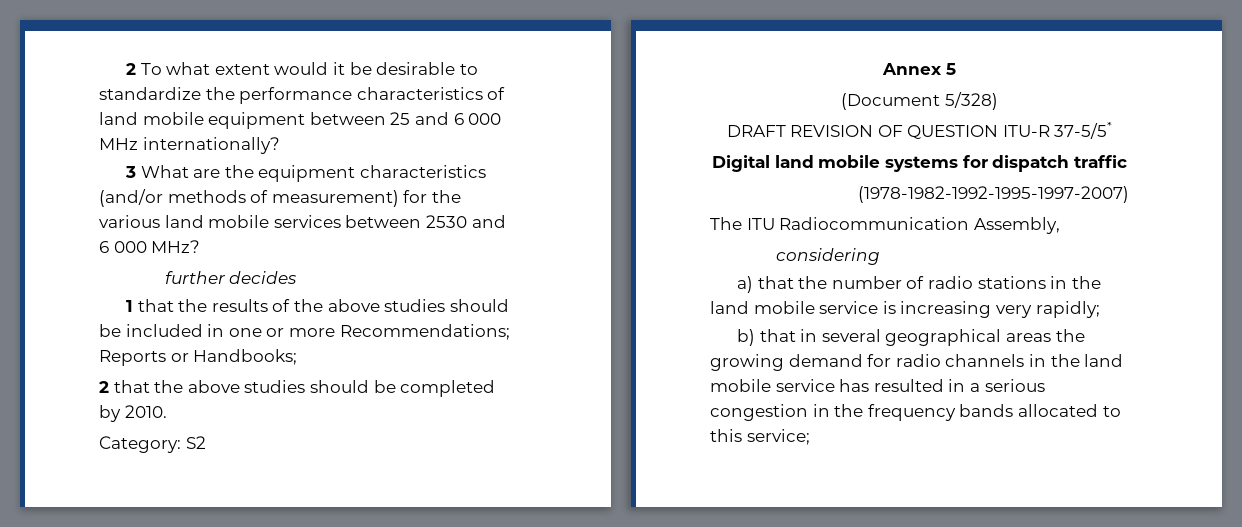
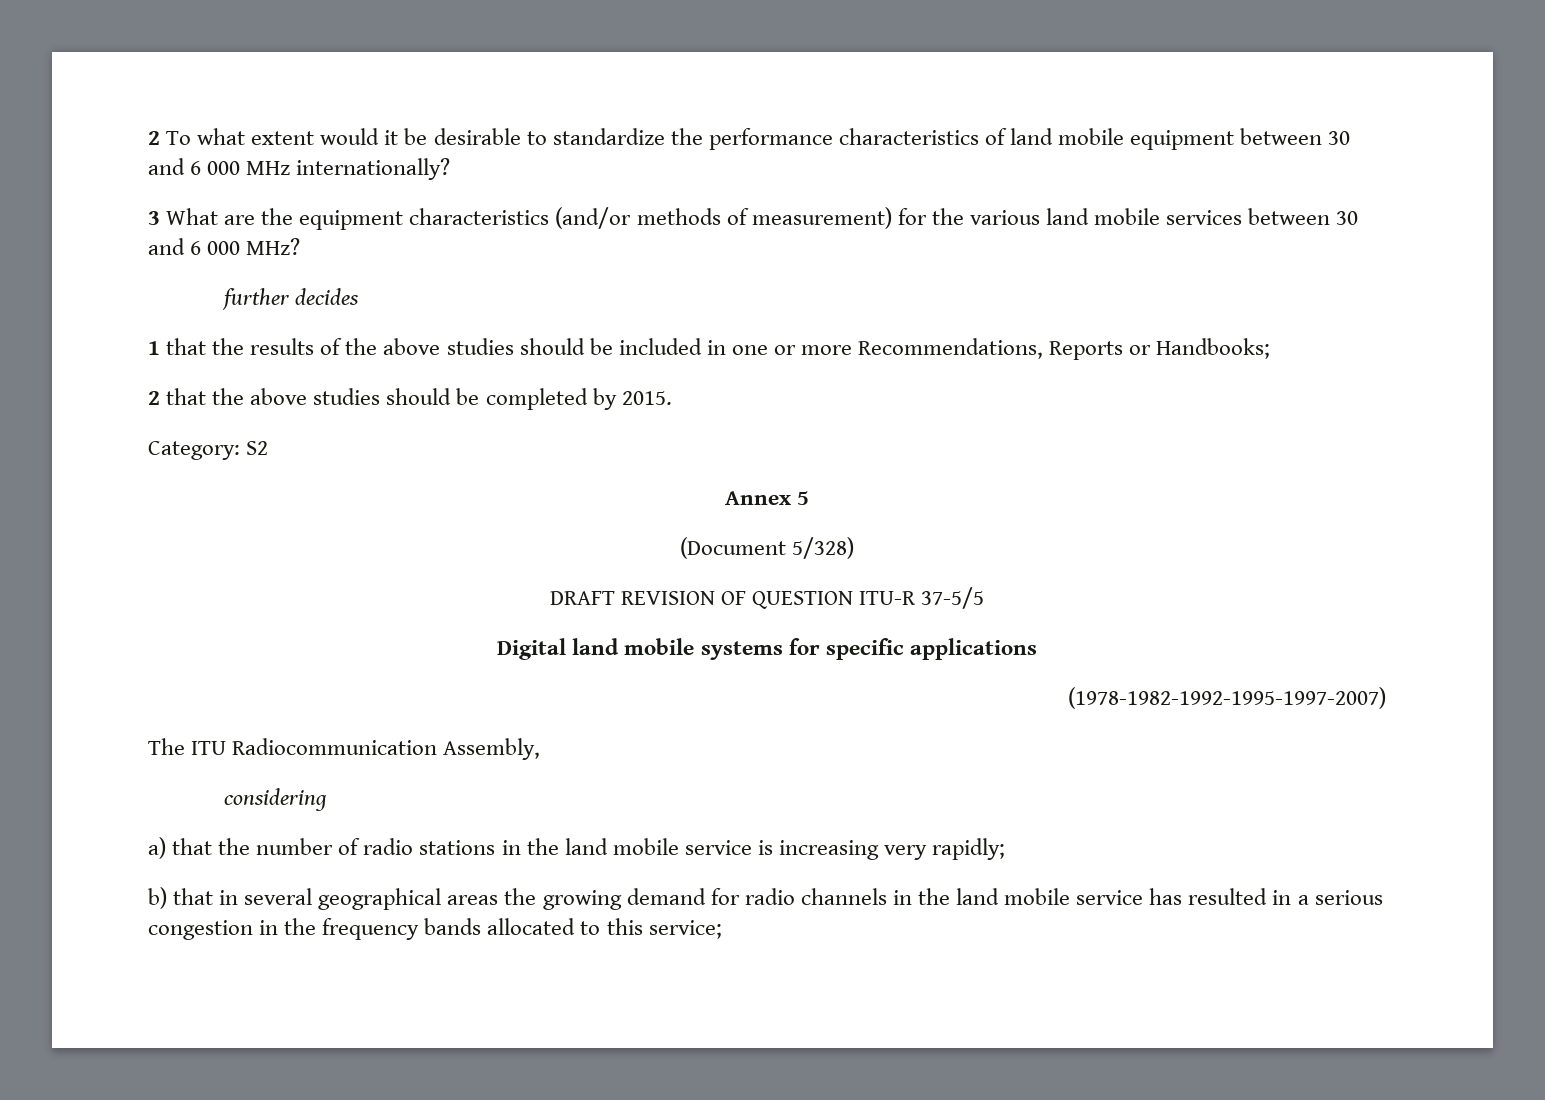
[390,112,411,125] 25 -> [1328,131,1351,145] 30
[425,215,467,228] 2530 -> [1336,211,1359,225] 30
[339,324,510,340] Recommendations; -> [858,338,1044,359] Recommendations,
[124,405,167,418] 2010. -> [621,391,672,405] 2015.
[1054,122,1113,139] 37-5/5* -> [921,587,985,609] 37-5/5
[992,155,1127,172] dispatch traffic -> [825,638,1037,660] specific applications

